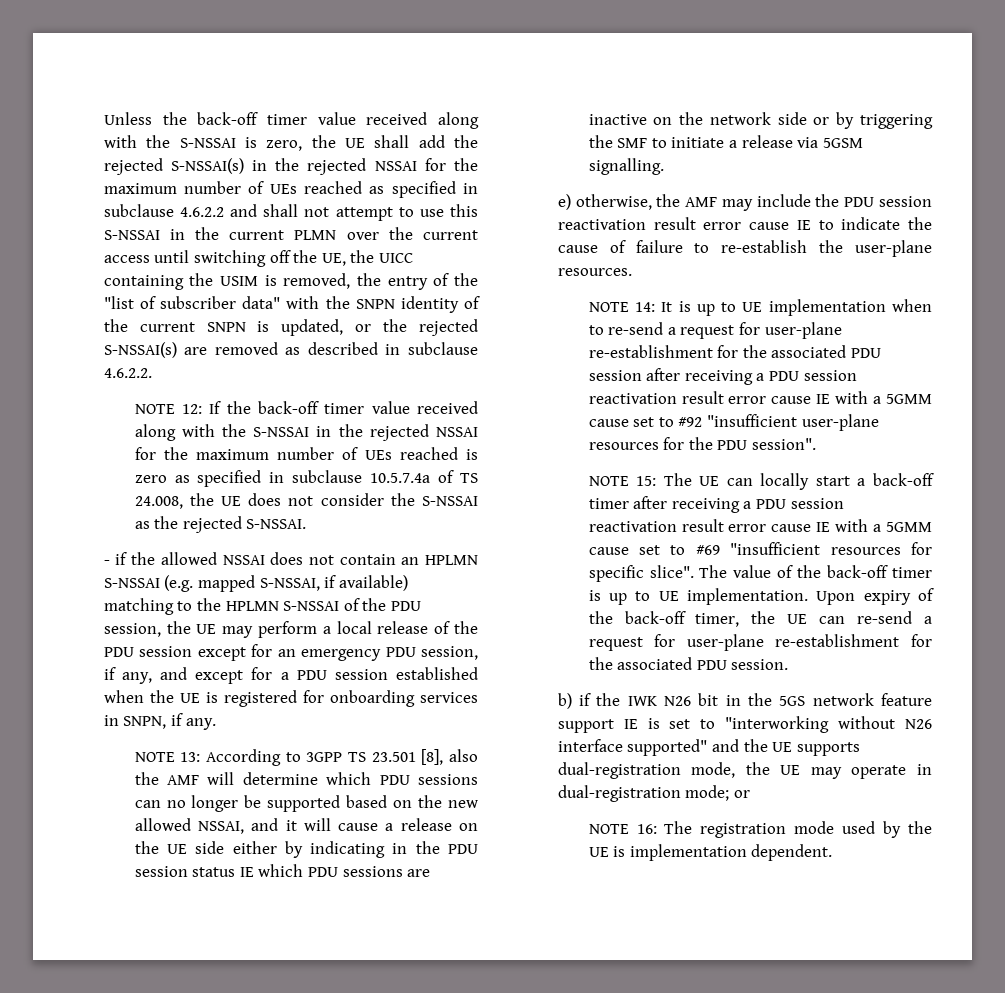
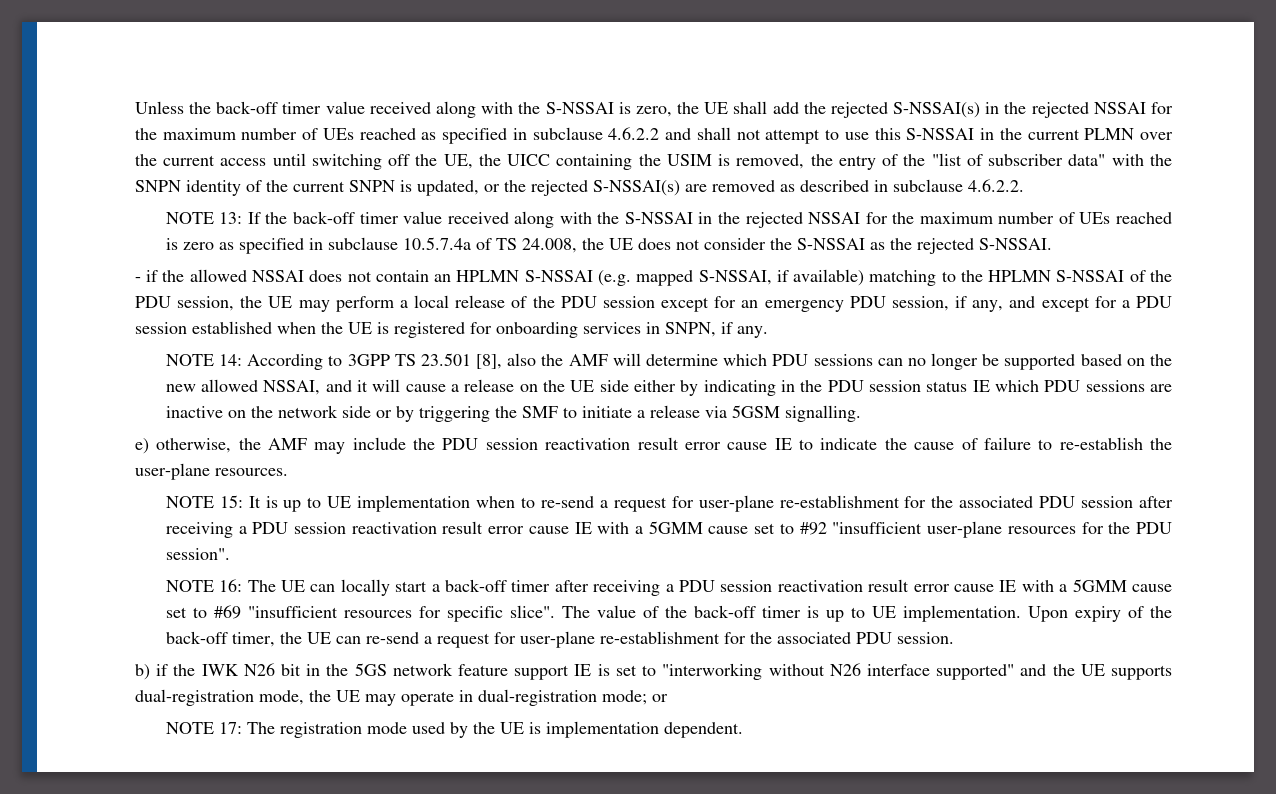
[181,404,202,414] 12: -> [219,212,243,224] 13:
[180,752,201,762] 13: -> [218,354,242,366] 14:
[634,302,655,312] 14: -> [219,495,243,508] 15:
[636,476,657,486] 15: -> [219,579,243,592] 16:
[636,824,657,834] 16: -> [218,722,242,734] 17:

